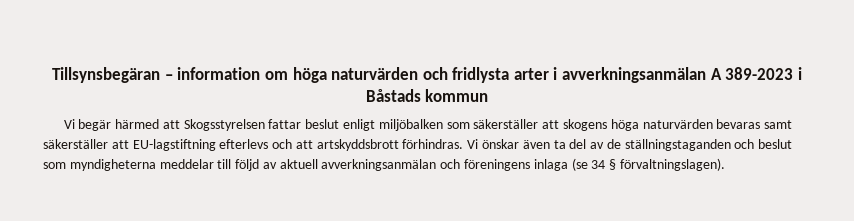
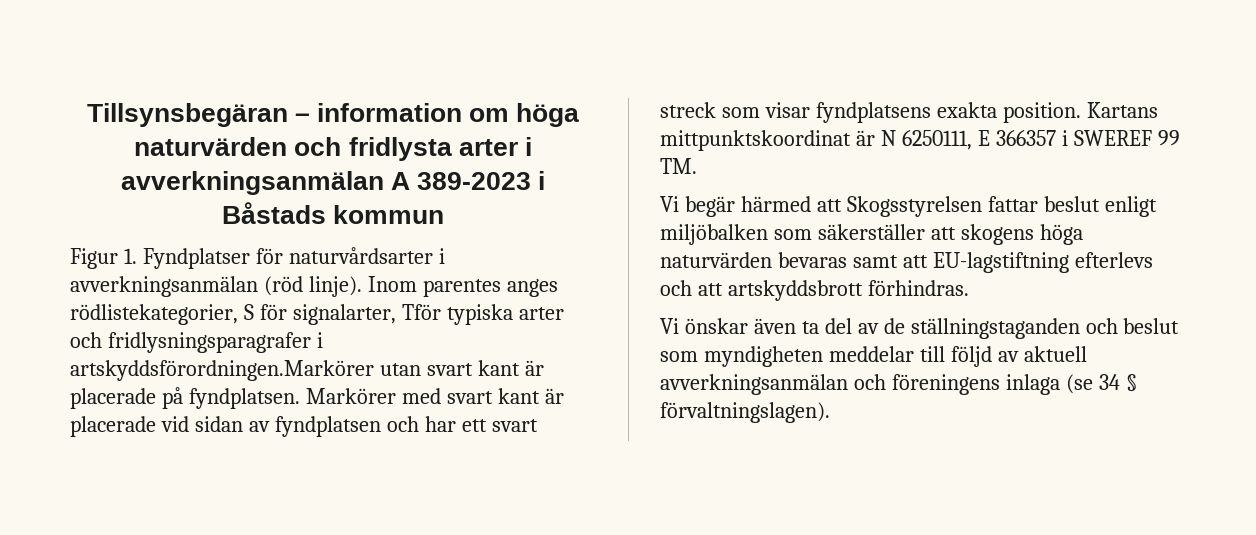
(489, 95) none -> [70,247,445,269] [70,276,558,297] [70,304,564,325] [70,332,323,353] [70,360,544,381] [70,387,564,409] [70,416,538,437] [660,102,1158,123] [660,130,1180,151] [660,158,697,174] // Figur 1. Fyndplatser för naturvårdsarter i avverkningsanmälan (röd linje). Inom parentes anges rödlistekategorier, S för signalarter, Tför typiska arter och fridlysningsparagrafer i artskyddsförordningen.Markörer utan svart kant är placerade på fyndplatsen. Markörer med svart kant är placerade vid sidan av fyndplatsen och har ett svart streck som visar fyndplatsens exakta position. Kartans mittpunktskoordinat är N 6250111, E 366357 i SWEREF 99 TM.
[43,139,108,149] säkerställer -> (898, 261) none
(464, 144) none -> (969, 288) //
[69,159,156,171] myndigheterna -> [703,346,823,367] myndigheten

